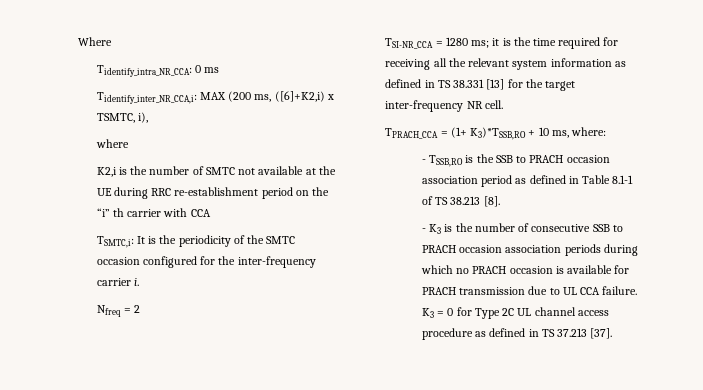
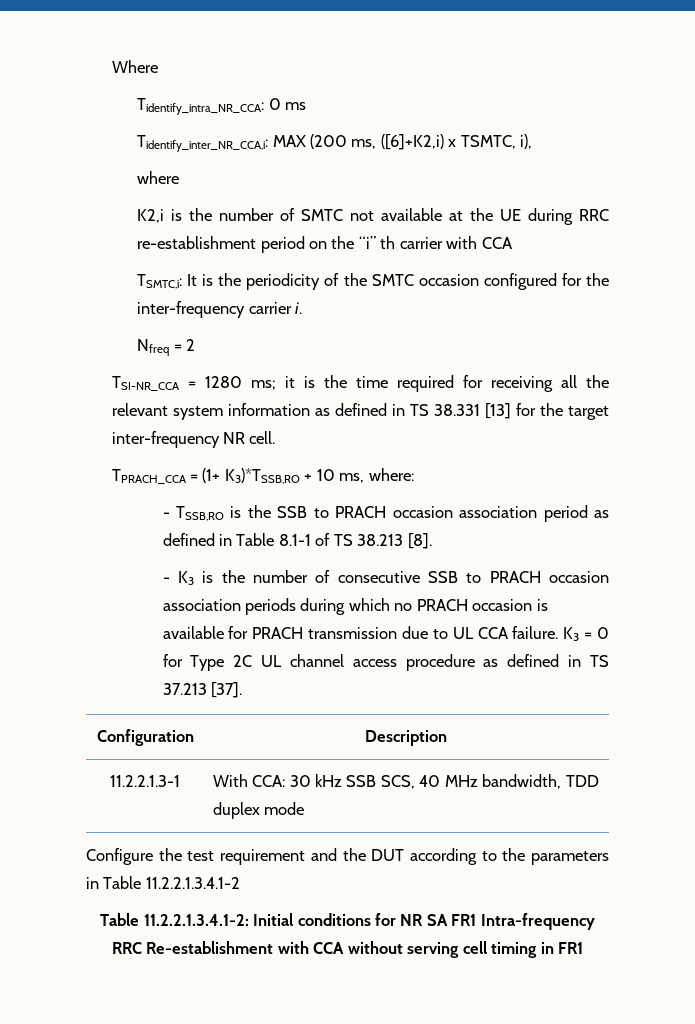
(613, 333) none -> [96,729,194,746] [365,730,447,746] [110,775,180,787] [212,774,599,789] [212,802,305,819] [86,848,609,865] [86,876,240,889] [100,913,595,930] [111,941,584,958] // Configuration | Description // 11.2.2.1.3-1 | With CCA: 30 kHz SSB SCS, 40 MHz bandwidth, TDD duplex mode // Configure the test requirement and the DUT according to the parameters in Table 11.2.2.1.3.4.1-2 // Table 11.2.2.1.3.4.1-2: Initial conditions for NR SA FR1 Intra-frequency RRC Re-establishment with CCA without serving cell timing in FR1

